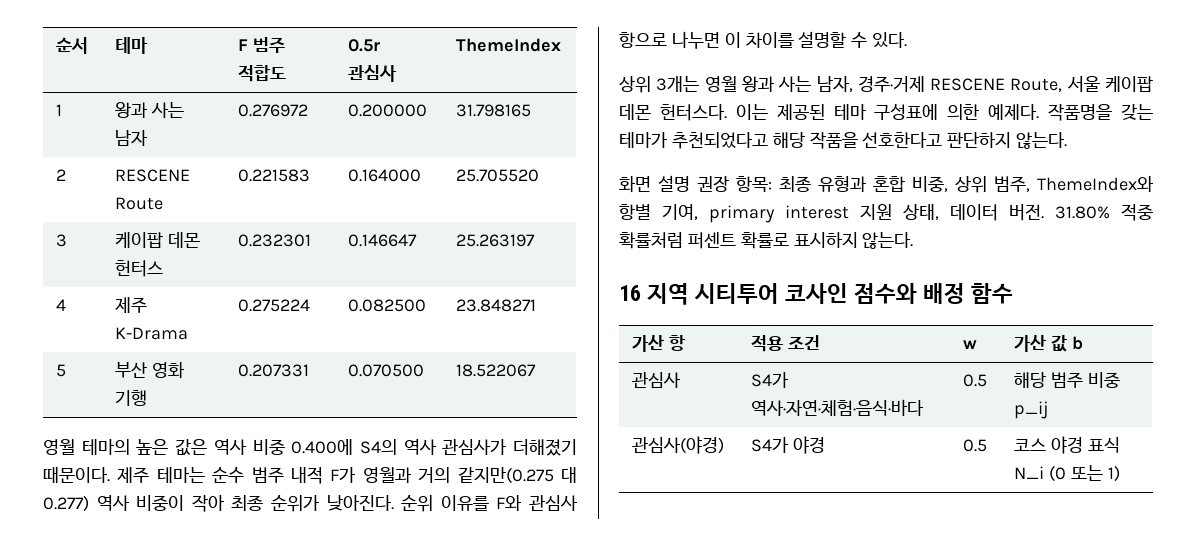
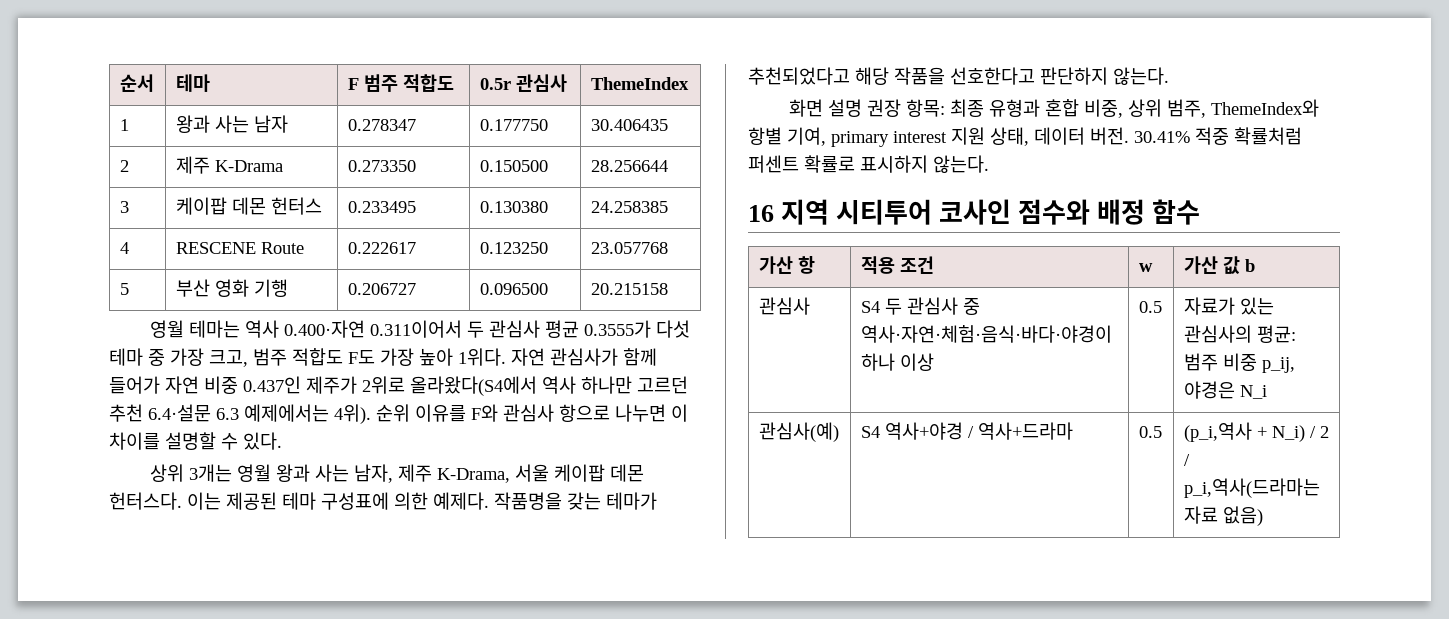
[238,104,309,117] [348,104,428,117] [456,104,532,117] [56,169,67,181] [115,169,191,182] [115,197,164,210] [238,169,311,182] [348,169,422,182] [456,169,540,182] [56,234,68,247] [115,232,200,248] [115,260,164,277] [238,234,312,247] [348,234,418,247] [456,234,536,247] [56,299,67,311] [115,297,148,313] [115,327,189,340] [238,299,311,312] [348,299,427,312] [456,299,537,312] [56,364,67,377] [115,361,185,379] [115,390,148,406] [238,364,310,377] [348,364,425,377] [456,364,537,377] [43,439,577,456] [43,466,577,484] [43,494,394,512] 0.276972 | 0.200000 | 31.798165 // 2 | RESCENE Route | 0.221583 | 0.164000 | 25.705520 // 3 | 케이팝 데몬 헌터스 | 0.232301 | 0.146647 | 25.263197 // 4 | 제주 K-Drama | 0.275224 | 0.082500 | 23.848271 // 5 | 부산 영화 기행 | 0.207331 | 0.070500 | 18.522067 // 영월 테마의 높은 값은 역사 비중 0.400에 S4의 역사 관심사가 더해졌기 때문이다. 제주 테마는 순수 범주 내적 F가 영월과 거의 같지만(0.275 대 0.277) 역사 비중이 작아 최종 순위가 낮아진다. -> [347,119,416,131] [479,119,548,131] [590,119,668,131] [119,160,129,172] [175,156,283,174] [347,160,416,172] [479,160,548,172] [590,160,668,172] [119,201,129,213] [175,197,322,215] [347,201,416,213] [479,201,548,213] [590,201,668,213] [119,242,129,254] [175,242,304,254] [347,242,416,254] [479,242,548,254] [590,242,668,254] [119,283,129,295] [175,279,288,297] [347,283,416,295] [479,283,548,295] [590,283,668,295] [149,320,690,338] [109,348,657,367] [109,376,688,396] [109,404,371,424] 0.278347 | 0.177750 | 30.406435 // 2 | 제주 K-Drama | 0.273350 | 0.150500 | 28.256644 // 3 | 케이팝 데몬 헌터스 | 0.233495 | 0.130380 | 24.258385 // 4 | RESCENE Route | 0.222617 | 0.123250 | 23.057768 // 5 | 부산 영화 기행 | 0.206727 | 0.096500 | 20.215158 // 영월 테마는 역사 0.400·자연 0.311이어서 두 관심사 평균 0.3555가 다섯 테마 중 가장 크고, 범주 적합도 F도 가장 높아 1위다. 자연 관심사가 함께 들어가 자연 비중 0.437인 제주가 2위로 올라왔다(S4에서 역사 하나만 고르던 추천 6.4·설문 6.3 예제에서는 4위).
[857,76,1063,92] 경주·거제 RESCENE Route, -> [397,464,510,483] 제주 K-Drama,
[1055,206,1110,219] 31.80% -> [1134,131,1190,143] 30.41%
[751,372,790,388] [751,399,925,416] [963,374,988,387] [1014,372,1120,388] [1014,401,1050,419] [632,436,725,454] [751,436,825,454] [963,439,988,452] [1014,436,1120,454] [1014,465,1120,482] S4가 역사·자연·체험·음식·바다 | 0.5 | 해당 범주 비중 p_ij // 관심사(야경) | S4가 야경 | 0.5 | 코스 야경 표식 N_i (0 또는 1) -> [860,297,980,315] [860,325,1112,343] [860,353,934,371] [1138,301,1162,313] [1183,297,1274,315] [1183,325,1296,343] [1183,353,1295,373] [1183,381,1267,399] [758,422,839,442] [860,422,1073,440] [1138,426,1162,438] [1183,422,1329,442] [1183,454,1190,466] [1183,478,1320,498] [1183,506,1263,526] S4 두 관심사 중 역사·자연·체험·음식·바다·야경이 하나 이상 | 0.5 | 자료가 있는 관심사의 평균: 범주 비중 p_ij, 야경은 N_i // 관심사(예) | S4 역사+야경 / 역사+드라마 | 0.5 | (p_i,역사 + N_i) / 2 / p_i,역사(드라마는 자료 없음)

